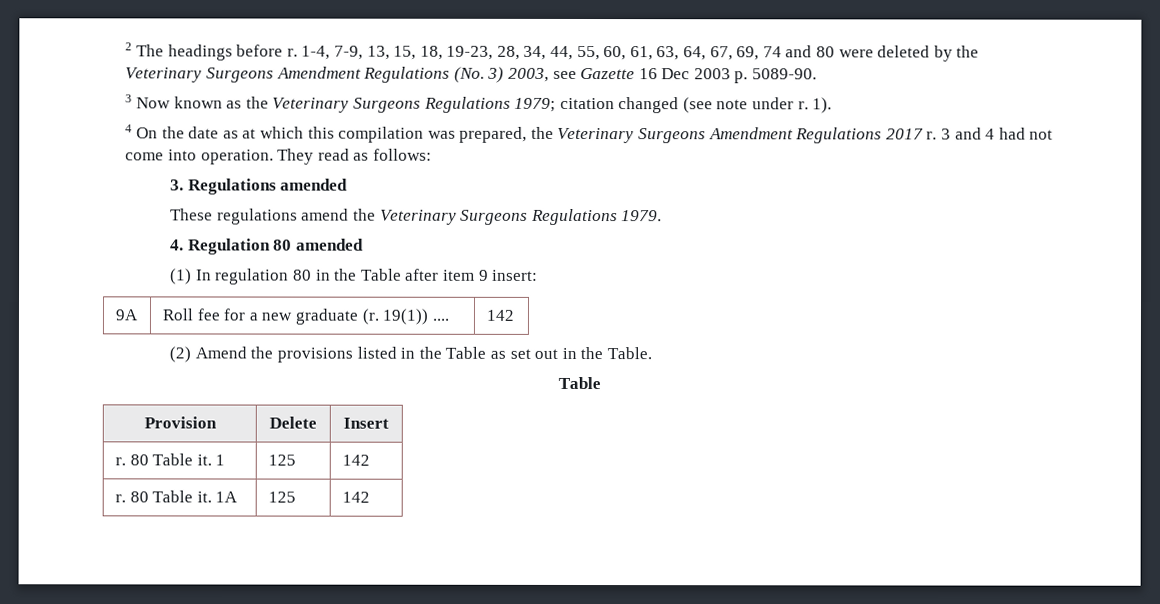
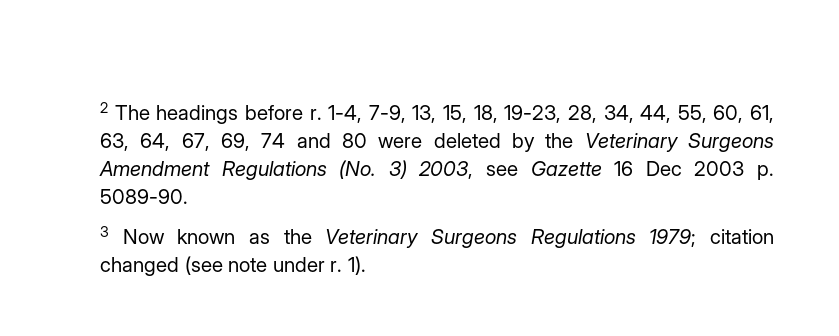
[125,124,1054,144] [125,148,432,165] [170,178,349,195] [170,208,663,226] [170,238,364,255] [170,268,539,285] [114,309,138,321] [161,308,449,325] [485,309,514,321] [169,346,652,363] [558,376,601,390] [143,416,217,429] [269,416,317,429] [343,417,389,429] [114,453,226,466] [267,454,296,466] [341,454,370,466] [114,490,239,503] [267,491,296,503] [341,491,370,503] // 4 On the date as at which this compilation was prepared, the Veterinary Surgeons Amendment Regulations 2017 r. 3 and 4 had not come into operation. They read as follows: // 3. Regulations amended // These regulations amend the Veterinary Surgeons Regulations 1979. // 4. Regulation 80 amended // (1) In regulation 80 in the Table after item 9 insert: // 9A | Roll fee for a new graduate (r. 19(1)) .... | 142 // (2) Amend the provisions listed in the Table as set out in the Table. // Table // Provision | Delete | Insert // r. 80 Table it. 1 | 125 | 142 // r. 80 Table it. 1A | 125 | 142 -> (366, 265) none

